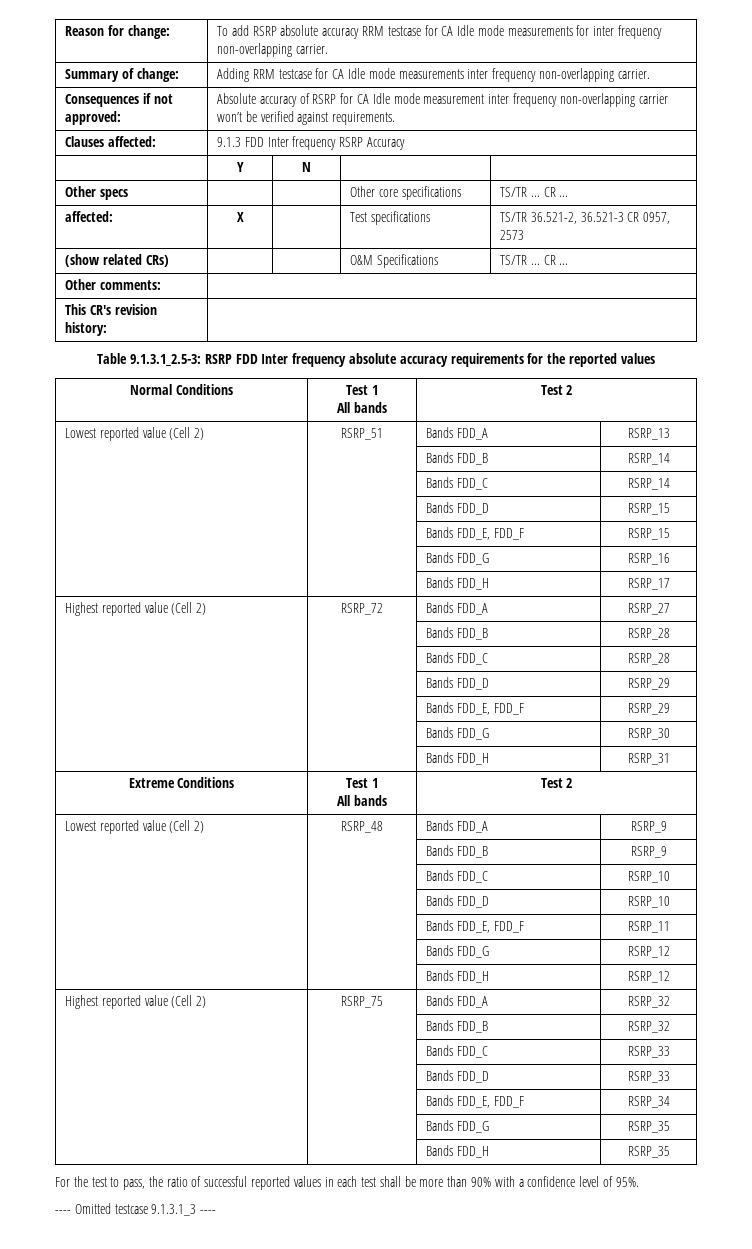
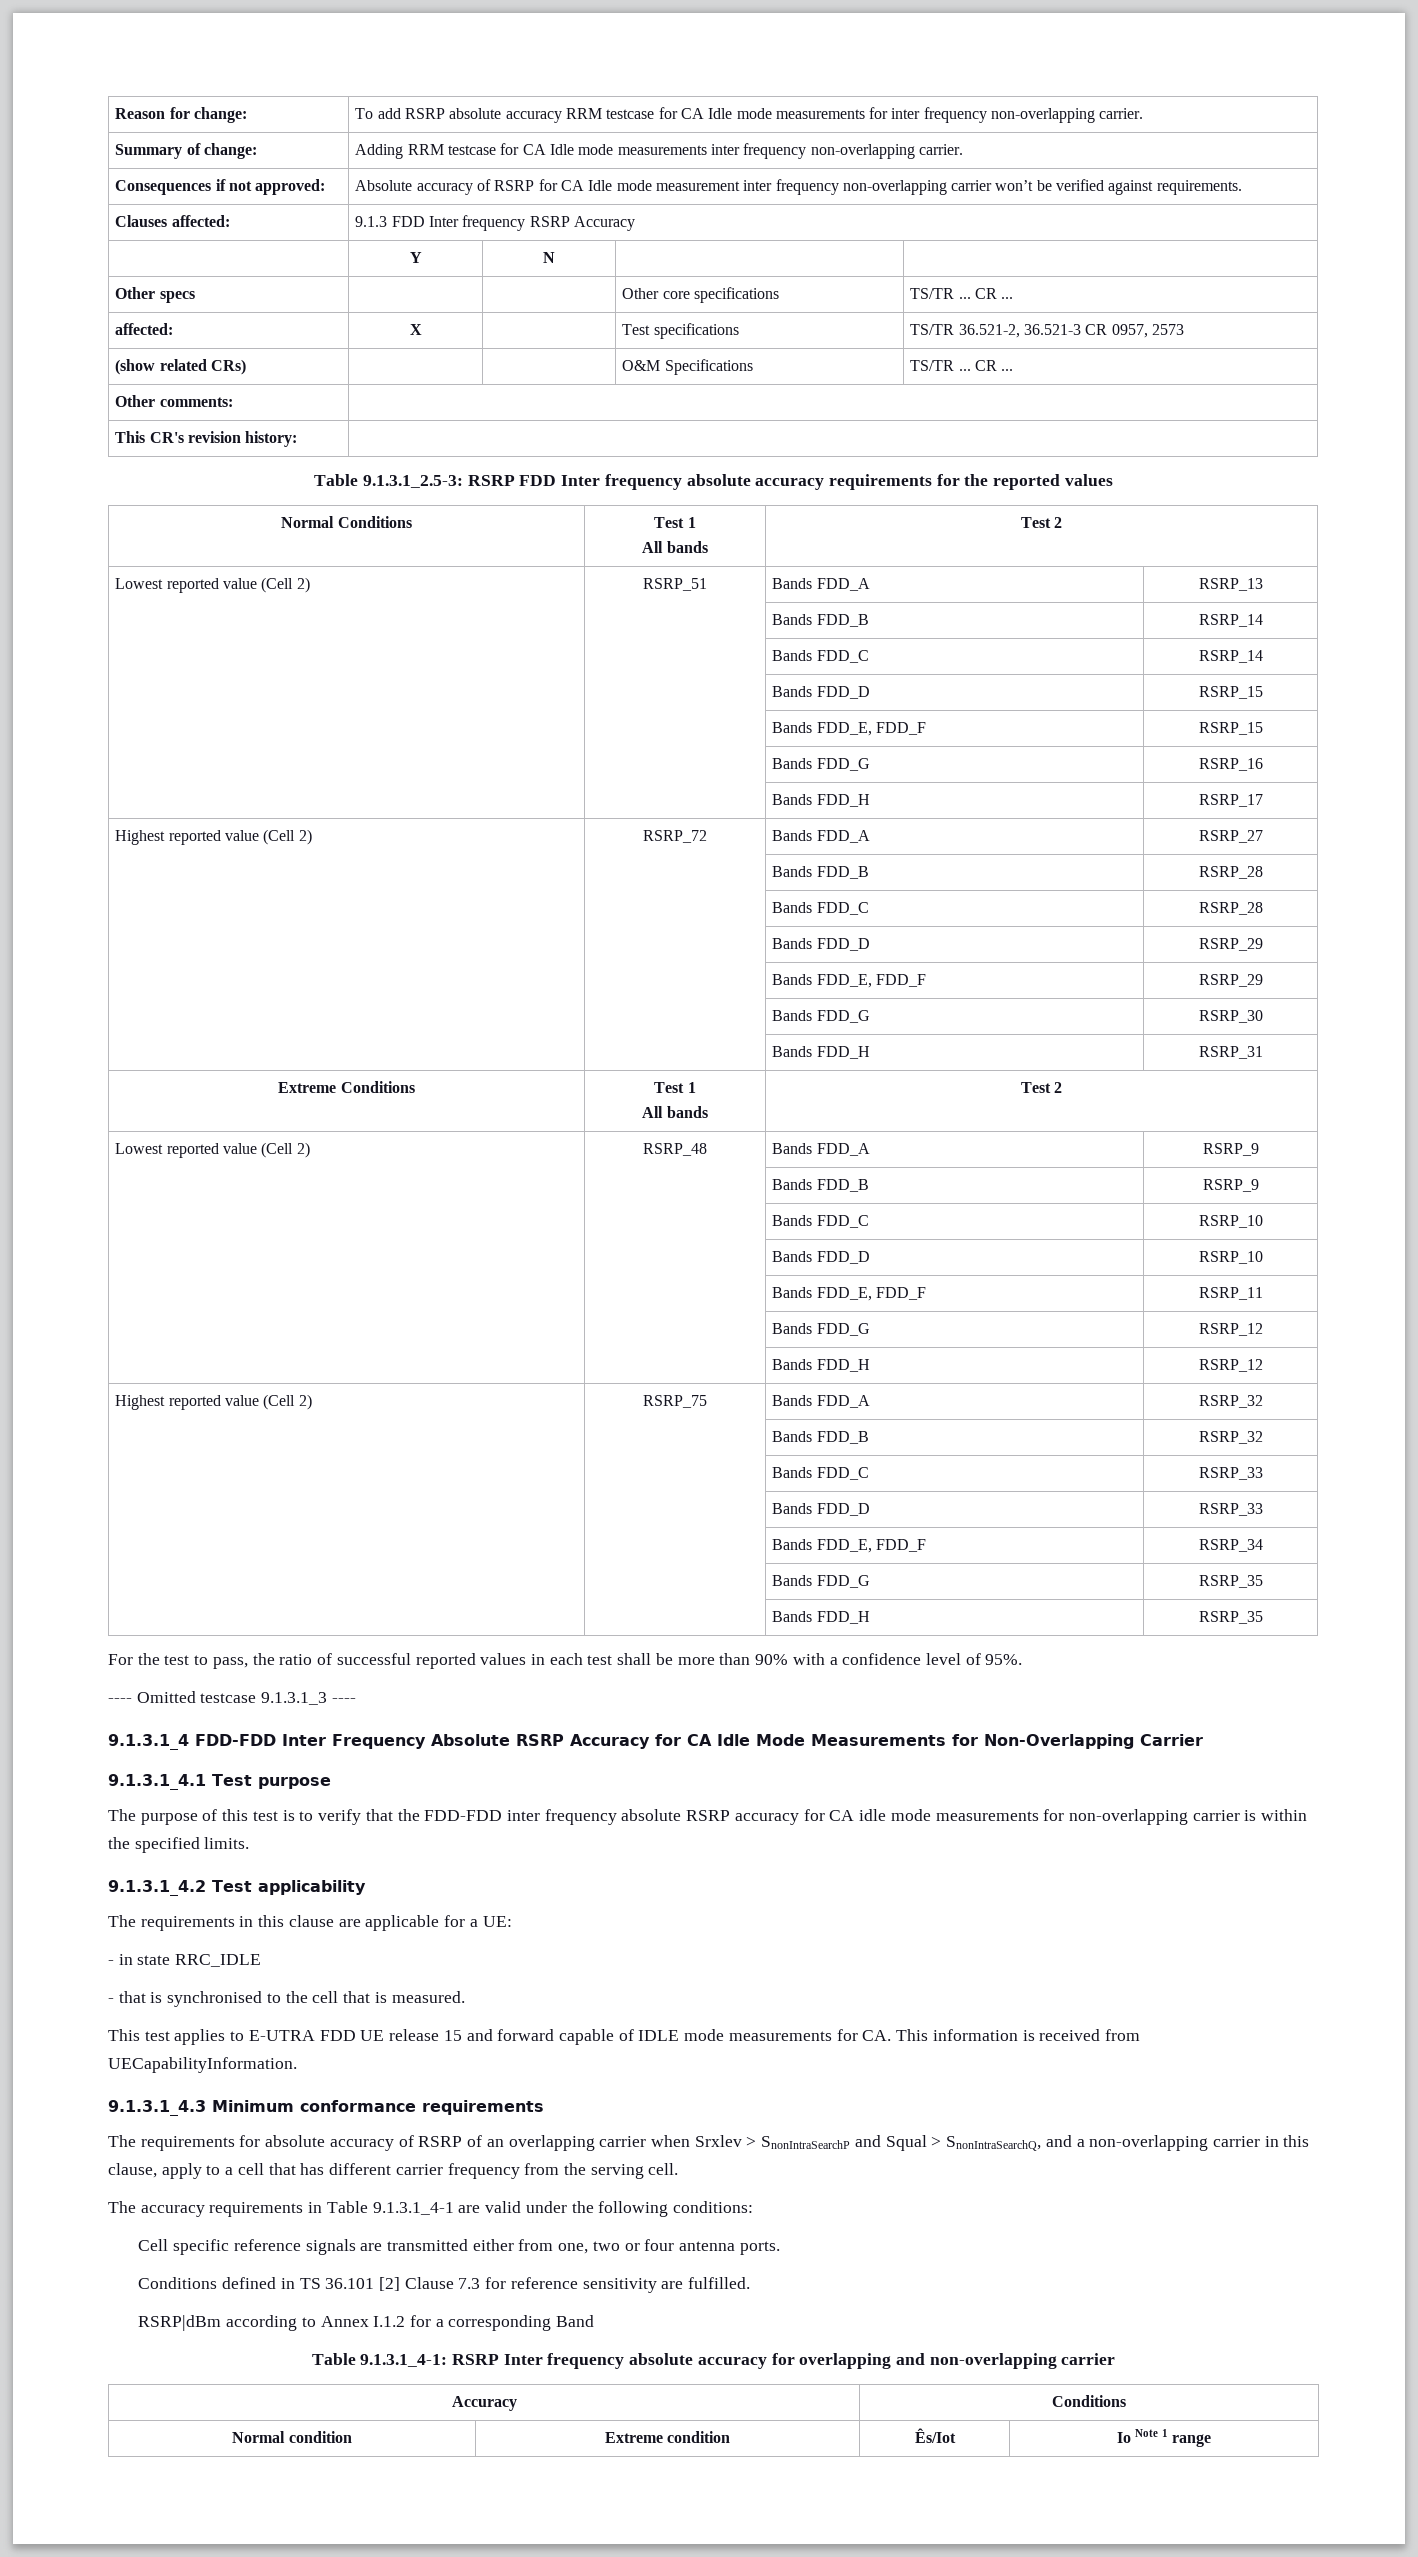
(217, 1212) none -> [108,1734,1203,1750] [108,1774,331,1790] [108,1809,1308,1825] [108,1837,250,1853] [108,1880,366,1896] [108,1915,512,1931] [108,1954,262,1967] [108,1991,465,2007] [108,2029,1140,2045] [108,2057,297,2073] [108,2100,544,2116] [108,2135,1310,2151] [108,2163,679,2179] [108,2201,753,2217] [138,2239,780,2255] [138,2277,751,2293] [138,2315,595,2331] [311,2353,1116,2369] [451,2396,517,2411] [1052,2395,1126,2407] [232,2431,352,2443] [604,2431,731,2443] [914,2428,956,2443] [1116,2429,1212,2447] // 9.1.3.1_4 FDD-FDD Inter Frequency Absolute RSRP Accuracy for CA Idle Mode Measurements for Non-Overlapping Carrier // 9.1.3.1_4.1 Test purpose // The purpose of this test is to verify that the FDD-FDD inter frequency absolute RSRP accuracy for CA idle mode measurements for non-overlapping carrier is within the specified limits. // 9.1.3.1_4.2 Test applicability // The requirements in this clause are applicable for a UE: // - in state RRC_IDLE // - that is synchronised to the cell that is measured. // This test applies to E-UTRA FDD UE release 15 and forward capable of IDLE mode measurements for CA. This information is received from UECapabilityInformation. // 9.1.3.1_4.3 Minimum conformance requirements // The requirements for absolute accuracy of RSRP of an overlapping carrier when Srxlev > SnonIntraSearchP and Squal > SnonIntraSearchQ, and a non-overlapping carrier in this clause, apply to a cell that has different carrier frequency from the serving cell. // The accuracy requirements in Table 9.1.3.1_4-1 are valid under the following conditions: // Cell specific reference signals are transmitted either from one, two or four antenna ports. // Conditions defined in TS 36.101 [2] Clause 7.3 for reference sensitivity are fulfilled. // RSRP|dBm according to Annex I.1.2 for a corresponding Band // Table 9.1.3.1_4-1: RSRP Inter frequency absolute accuracy for overlapping and non-overlapping carrier // Accuracy | Conditions // Normal condition | Extreme condition | Ês/Iot | Io Note 1 range

